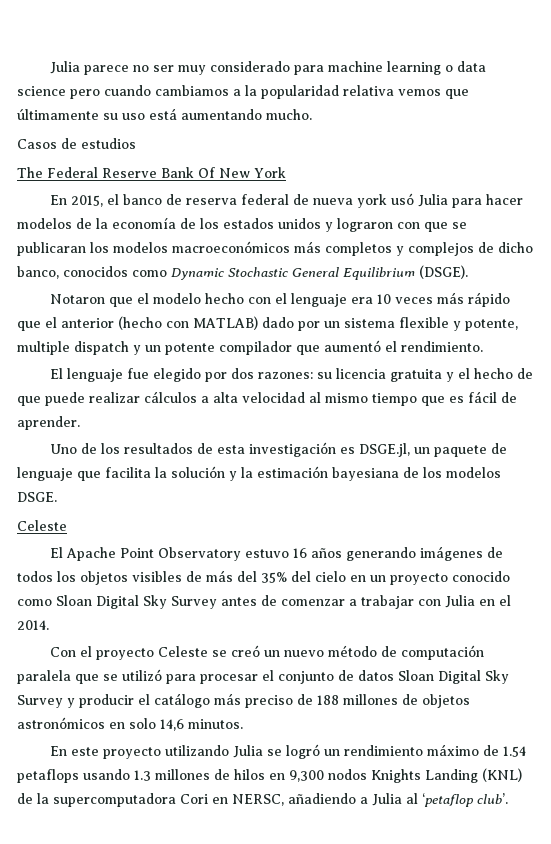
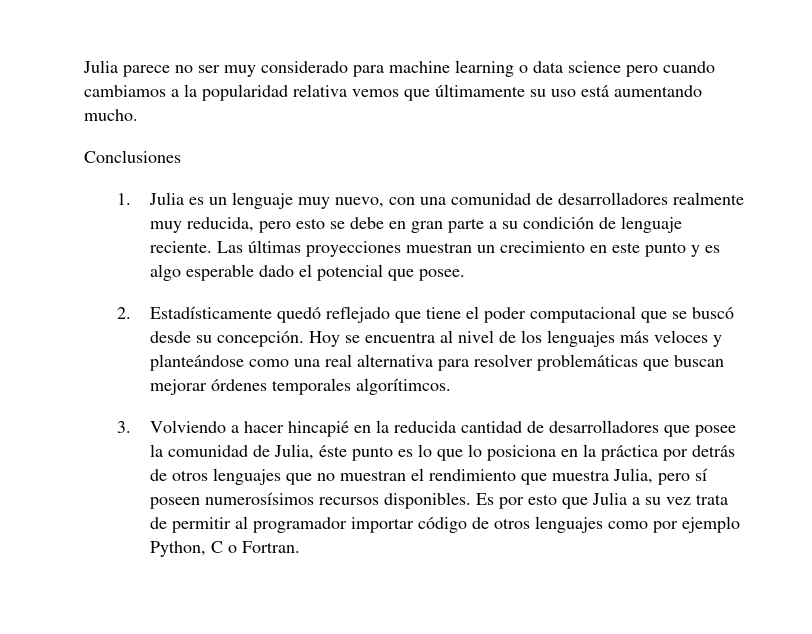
[17,138,136,149] [17,167,286,178] [49,193,523,208] [17,217,467,232] [17,241,533,256] [17,265,468,280] [49,292,510,307] [17,316,518,331] [17,340,483,355] [49,368,533,382] [17,391,517,406] [17,416,80,430] [49,442,507,457] [17,466,501,481] [17,492,57,502] [17,520,67,531] [49,546,503,561] [17,570,510,585] [17,595,511,609] [17,620,49,630] [49,645,484,660] [17,669,509,684] [17,693,470,708] [17,717,243,731] [49,744,526,759] [17,768,522,783] [17,793,508,807] Casos de estudios // The Federal Reserve Bank Of New York // En 2015, el banco de reserva federal de nueva york usó Julia para hacer modelos de la economía de los estados unidos y lograron con que se publicaran los modelos macroeconómicos más completos y complejos de dicho banco, conocidos como Dynamic Stochastic General Equilibrium (DSGE). // Notaron que el modelo hecho con el lenguaje era 10 veces más rápido que el anterior (hecho con MATLAB) dado por un sistema flexible y potente, multiple dispatch y un potente compilador que aumentó el rendimiento. // El lenguaje fue elegido por dos razones: su licencia gratuita y el hecho de que puede realizar cálculos a alta velocidad al mismo tiempo que es fácil de aprender. // Uno de los resultados de esta investigación es DSGE.jl, un paquete de lenguaje que facilita la solución y la estimación bayesiana de los modelos DSGE. // Celeste // El Apache Point Observatory estuvo 16 años generando imágenes de todos los objetos visibles de más del 35% del cielo en un proyecto conocido como Sloan Digital Sky Survey antes de comenzar a trabajar con Julia en el 2014. // Con el proyecto Celeste se creó un nuevo método de computación paralela que se utilizó para procesar el conjunto de datos Sloan Digital Sky Survey y producir el catálogo más preciso de 188 millones de objetos astronómicos en solo 14,6 minutos. // En este proyecto utilizando Julia se logró un rendimiento máximo de 1.54 petaflops usando 1.3 millones de hilos en 9,300 nodos Knights Landing (KNL) de la supercomputadora Cori en NERSC, añadiendo a Julia al ‘petaflop club’. -> [84,150,181,163] [117,192,745,209] [150,216,683,233] [150,240,721,257] [150,264,466,281] [117,306,735,323] [150,330,723,347] [150,354,725,371] [150,378,452,395] [117,420,737,437] [150,444,736,461] [150,468,708,485] [150,492,729,509] [150,516,741,533] [150,541,301,557] Conclusiones // 1. Julia es un lenguaje muy nuevo, con una comunidad de desarrolladores realmente muy reducida, pero esto se debe en gran parte a su condición de lenguaje reciente. Las últimas proyecciones muestran un crecimiento en este punto y es algo esperable dado el potencial que posee. // 2. Estadísticamente quedó reflejado que tiene el poder computacional que se buscó desde su concepción. Hoy se encuentra al nivel de los lenguajes más veloces y planteándose como una real alternativa para resolver problemáticas que buscan mejorar órdenes temporales algorítimcos. // 3. Volviendo a hacer hincapié en la reducida cantidad de desarrolladores que posee la comunidad de Julia, éste punto es lo que lo posiciona en la práctica por detrás de otros lenguajes que no muestran el rendimiento que muestra Julia, pero sí poseen numerosísimos recursos disponibles. Es por esto que Julia a su vez trata de permitir al programador importar código de otros lenguajes como por ejemplo Python, C o Fortran.

